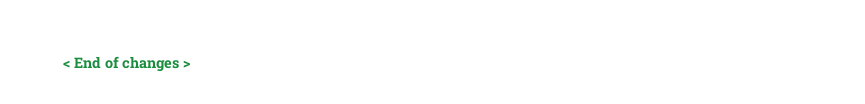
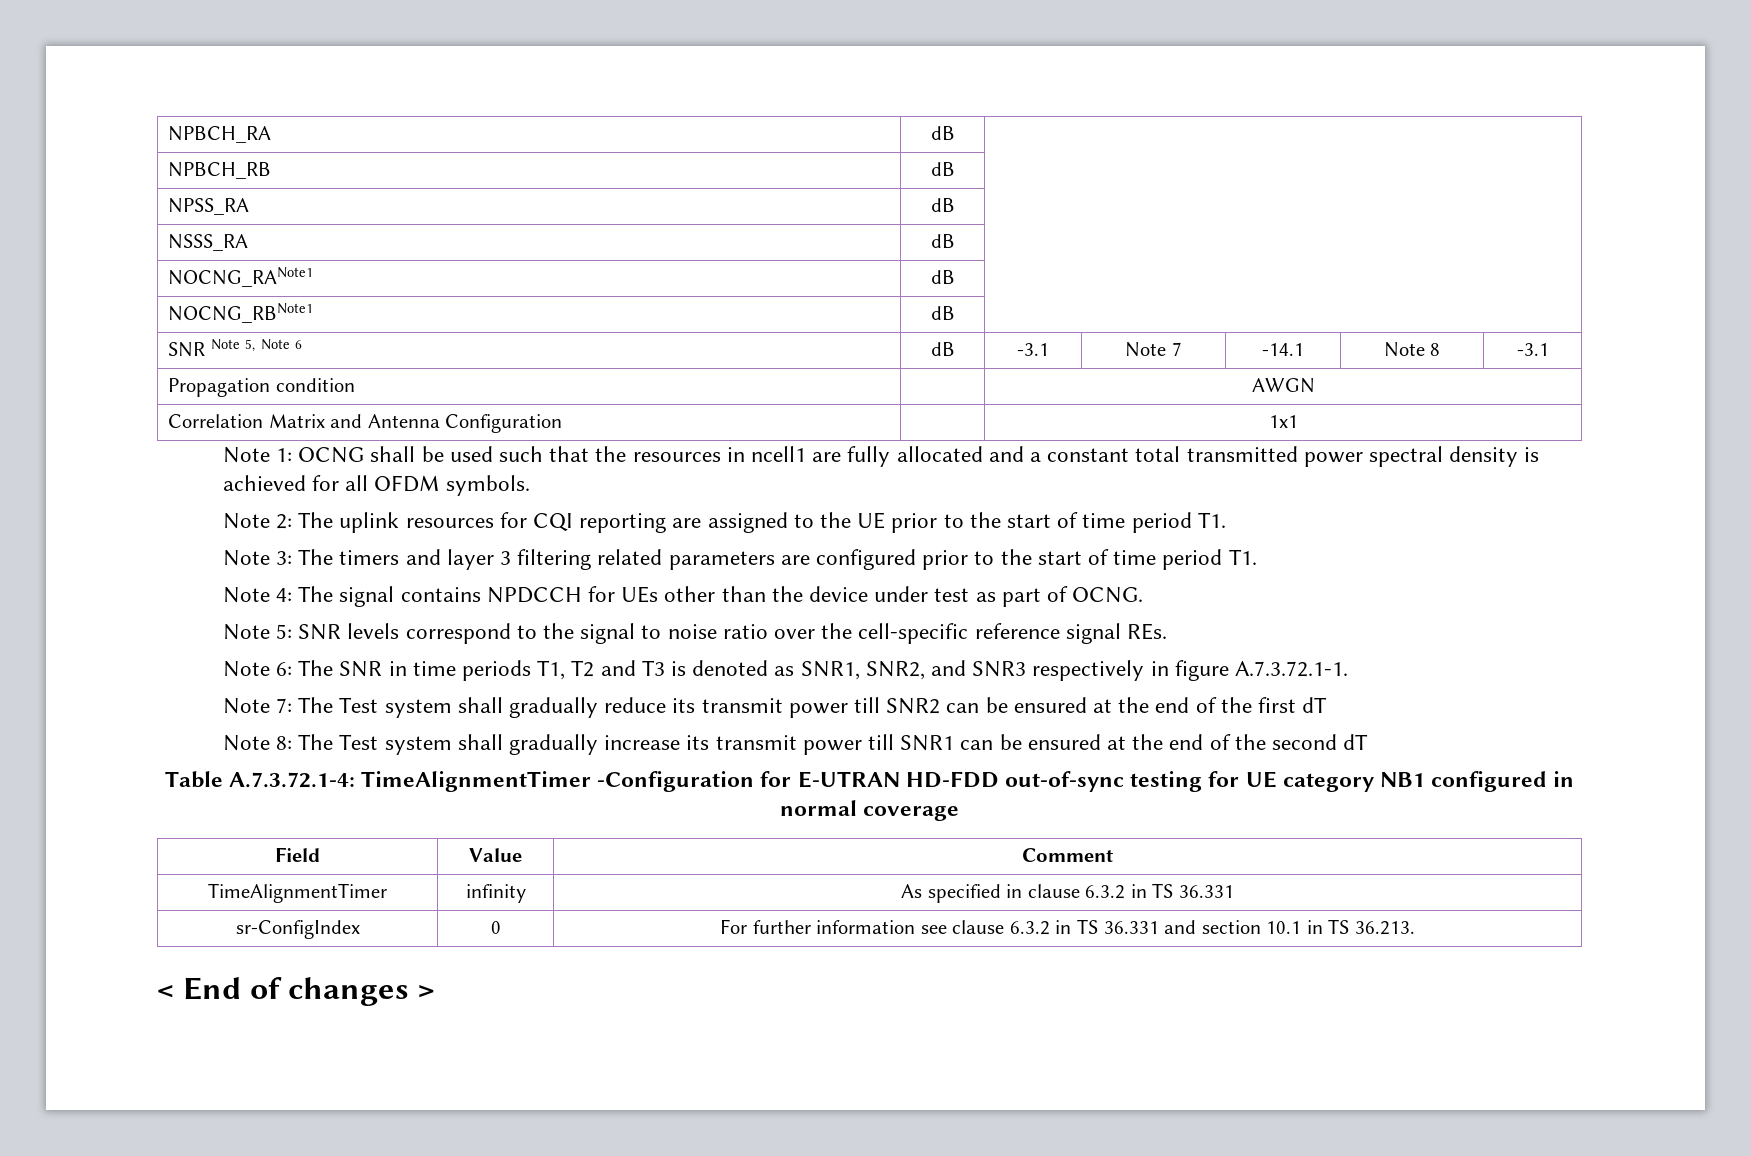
(63, 64) none -> [168,126,272,143] [930,126,955,140] [168,162,272,179] [930,162,955,176] [168,198,250,215] [930,198,955,212] [168,234,249,251] [930,234,955,248] [168,267,314,287] [930,270,955,284] [168,303,314,323] [930,306,955,320] [168,339,303,357] [930,342,955,356] [1017,343,1049,356] [1125,342,1182,357] [1262,343,1304,356] [1383,342,1441,357] [1516,343,1549,356] [168,378,355,397] [1251,378,1315,393] [168,414,563,433] [1268,415,1298,428] [222,446,1540,467] [222,475,530,496] [222,512,1226,533] [222,549,1257,570] [222,586,1144,607] [222,623,1168,644] [222,660,1349,681] [222,697,1328,718] [222,734,1369,755] [164,771,1575,792] [779,800,960,821] [275,847,320,862] [469,848,522,862] [1022,848,1113,862] [208,883,387,903] [465,884,526,903] [901,883,1234,903] [235,920,360,939] [490,921,501,934] [720,919,1415,935] NPBCH_RA | dB | // NPBCH_RB | dB | // NPSS_RA | dB | // NSSS_RA | dB | // NOCNG_RANote1 | dB | // NOCNG_RBNote1 | dB | // SNR Note 5, Note 6 | dB | -3.1 | Note 7 | -14.1 | Note 8 | -3.1 // Propagation condition | | AWGN // Correlation Matrix and Antenna Configuration | | 1x1 // Note 1: OCNG shall be used such that the resources in ncell1 are fully allocated and a constant total transmitted power spectral density is achieved for all OFDM symbols. // Note 2: The uplink resources for CQI reporting are assigned to the UE prior to the start of time period T1. // Note 3: The timers and layer 3 filtering related parameters are configured prior to the start of time period T1. // Note 4: The signal contains NPDCCH for UEs other than the device under test as part of OCNG. // Note 5: SNR levels correspond to the signal to noise ratio over the cell-specific reference signal REs. // Note 6: The SNR in time periods T1, T2 and T3 is denoted as SNR1, SNR2, and SNR3 respectively in figure A.7.3.72.1-1. // Note 7: The Test system shall gradually reduce its transmit power till SNR2 can be ensured at the end of the first dT // Note 8: The Test system shall gradually increase its transmit power till SNR1 can be ensured at the end of the second dT // Table A.7.3.72.1-4: TimeAlignmentTimer -Configuration for E-UTRAN HD-FDD out-of-sync testing for UE category NB1 configured in normal coverage // Field | Value | Comment // TimeAlignmentTimer | infinity | As specified in clause 6.3.2 in TS 36.331 // sr-ConfigIndex | 0 | For further information see clause 6.3.2 in TS 36.331 and section 10.1 in TS 36.213. //

